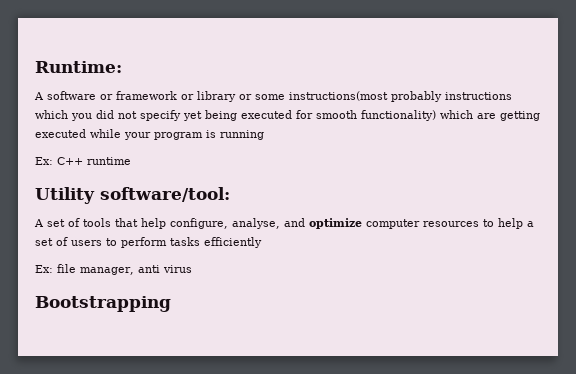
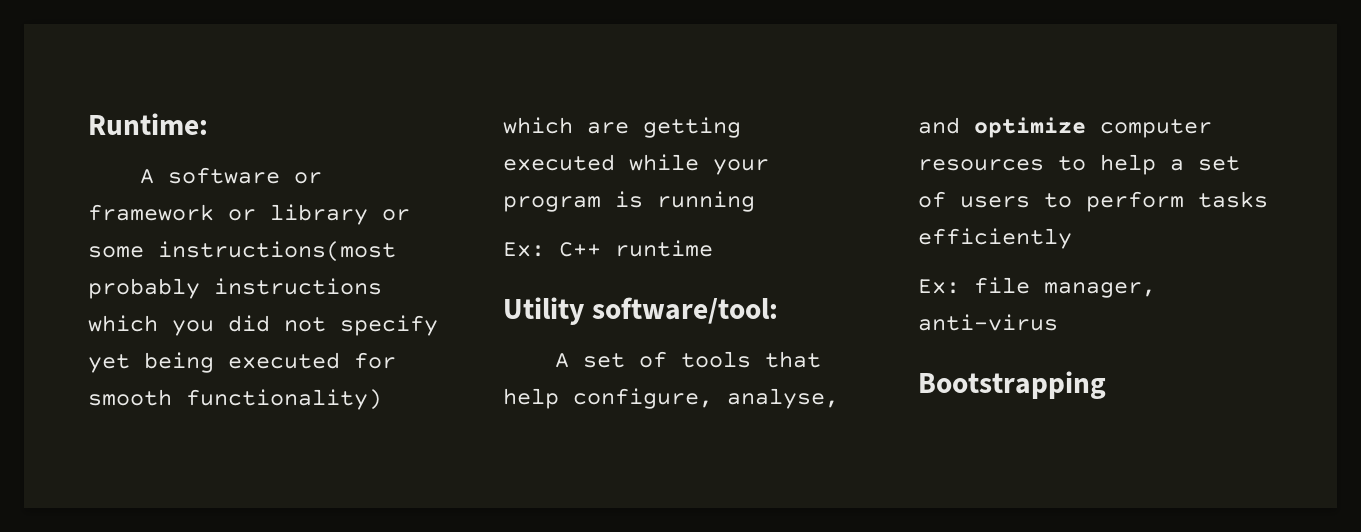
[137,265,192,273] anti virus -> [918,314,1058,331] anti-virus

